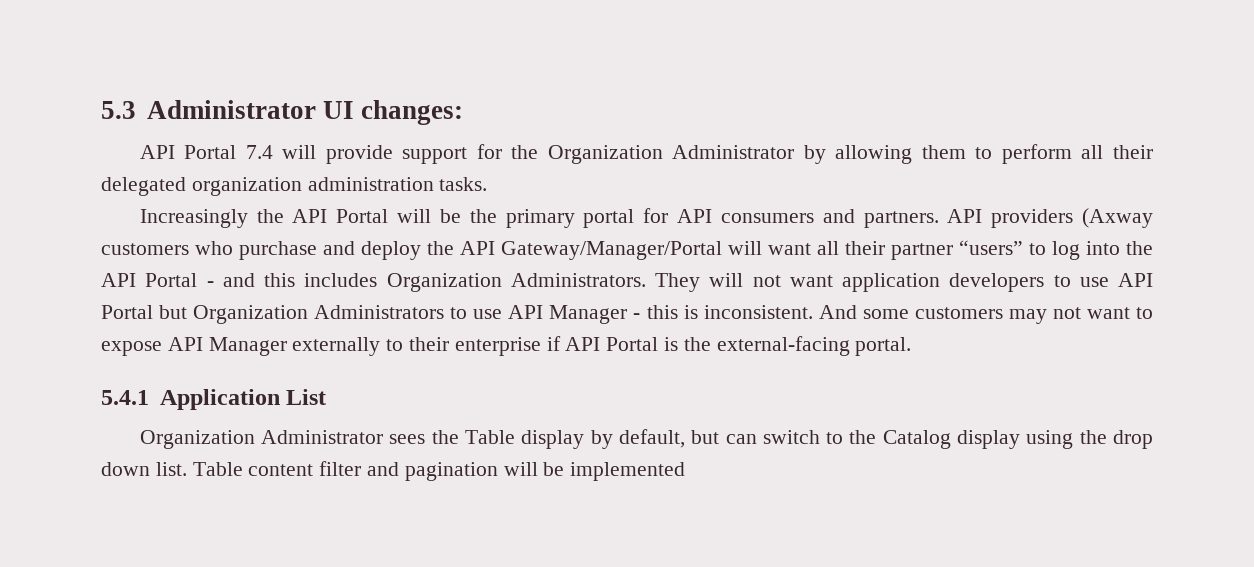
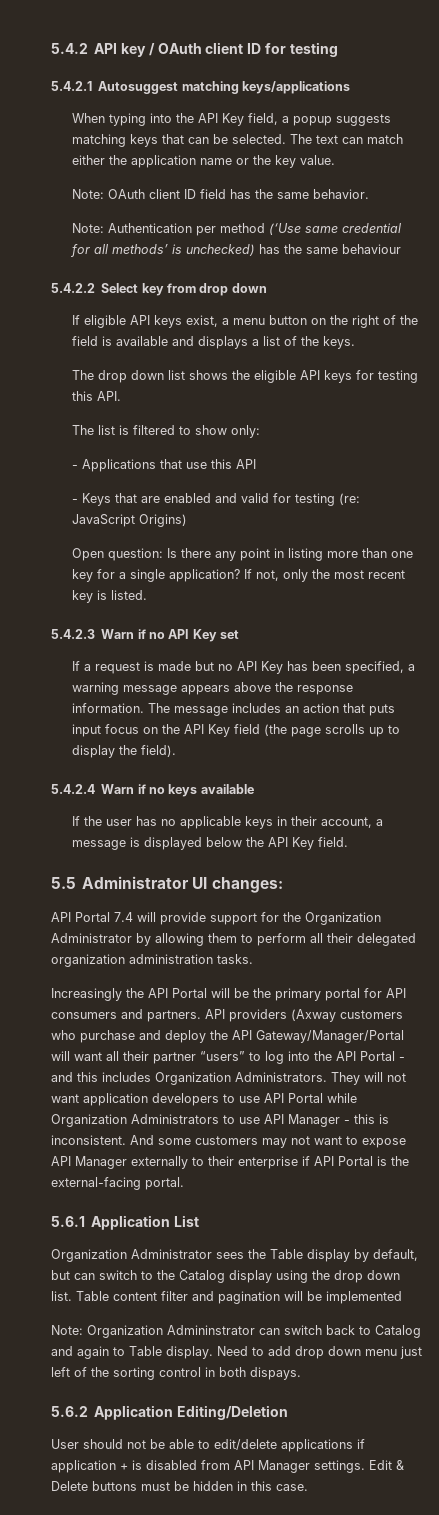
[101,101,136,119] 5.3 -> [51,42,338,57] [51,81,350,94] [71,113,391,126] [71,134,403,147] [71,155,335,168] [71,189,369,199] [71,223,401,236] [69,244,401,257] [51,283,267,296] [71,315,418,328] [71,336,355,349] [71,370,418,383] [71,391,121,401] [71,425,260,438] [71,459,256,472] [71,493,360,506] [71,514,187,527] [71,548,413,561] [71,569,405,582] [71,590,147,603] [51,629,240,642] [71,661,415,674] [71,682,353,695] [71,703,395,716] [71,724,400,737] [71,745,176,758] [51,784,254,797] [71,816,383,829] [71,837,348,850] [51,877,76,889] 5.4.2 API key / OAuth client ID for testing // 5.4.2.1 Autosuggest matching keys/applications // When typing into the API Key field, a popup suggests matching keys that can be selected. The text can match either the application name or the key value. // Note: OAuth client ID field has the same behavior. // Note: Authentication per method (‘Use same credential for all methods’ is unchecked) has the same behaviour // 5.4.2.2 Select key from drop down // If eligible API keys exist, a menu button on the right of the field is available and displays a list of the keys. // The drop down list shows the eligible API keys for testing this API. // The list is filtered to show only: // - Applications that use this API // - Keys that are enabled and valid for testing (re: JavaScript Origins) // Open question: Is there any point in listing more than one key for a single application? If not, only the most recent key is listed. // 5.4.2.3 Warn if no API Key set // If a request is made but no API Key has been specified, a warning message appears above the response information. The message includes an action that puts input focus on the API Key field (the page scrolls up to display the field). // 5.4.2.4 Warn if no keys available // If the user has no applicable keys in their account, a message is displayed below the API Key field. // 5.5
[159,305,188,319] but -> [327,1093,357,1103] while
[101,390,149,405] 5.4.1 -> [51,1216,85,1227] 5.6.1
(686, 471) none -> [51,1325,421,1338] [51,1346,422,1359] [51,1367,301,1380] [51,1405,289,1420] [51,1439,365,1452] [51,1460,404,1473] [51,1481,308,1491] // Note: Organization Admininstrator can switch back to Catalog and again to Table display. Need to add drop down menu just left of the sorting control in both dispays. // 5.6.2 Application Editing/Deletion // User should not be able to edit/delete applications if application + is disabled from API Manager settings. Edit & Delete buttons must be hidden in this case.

